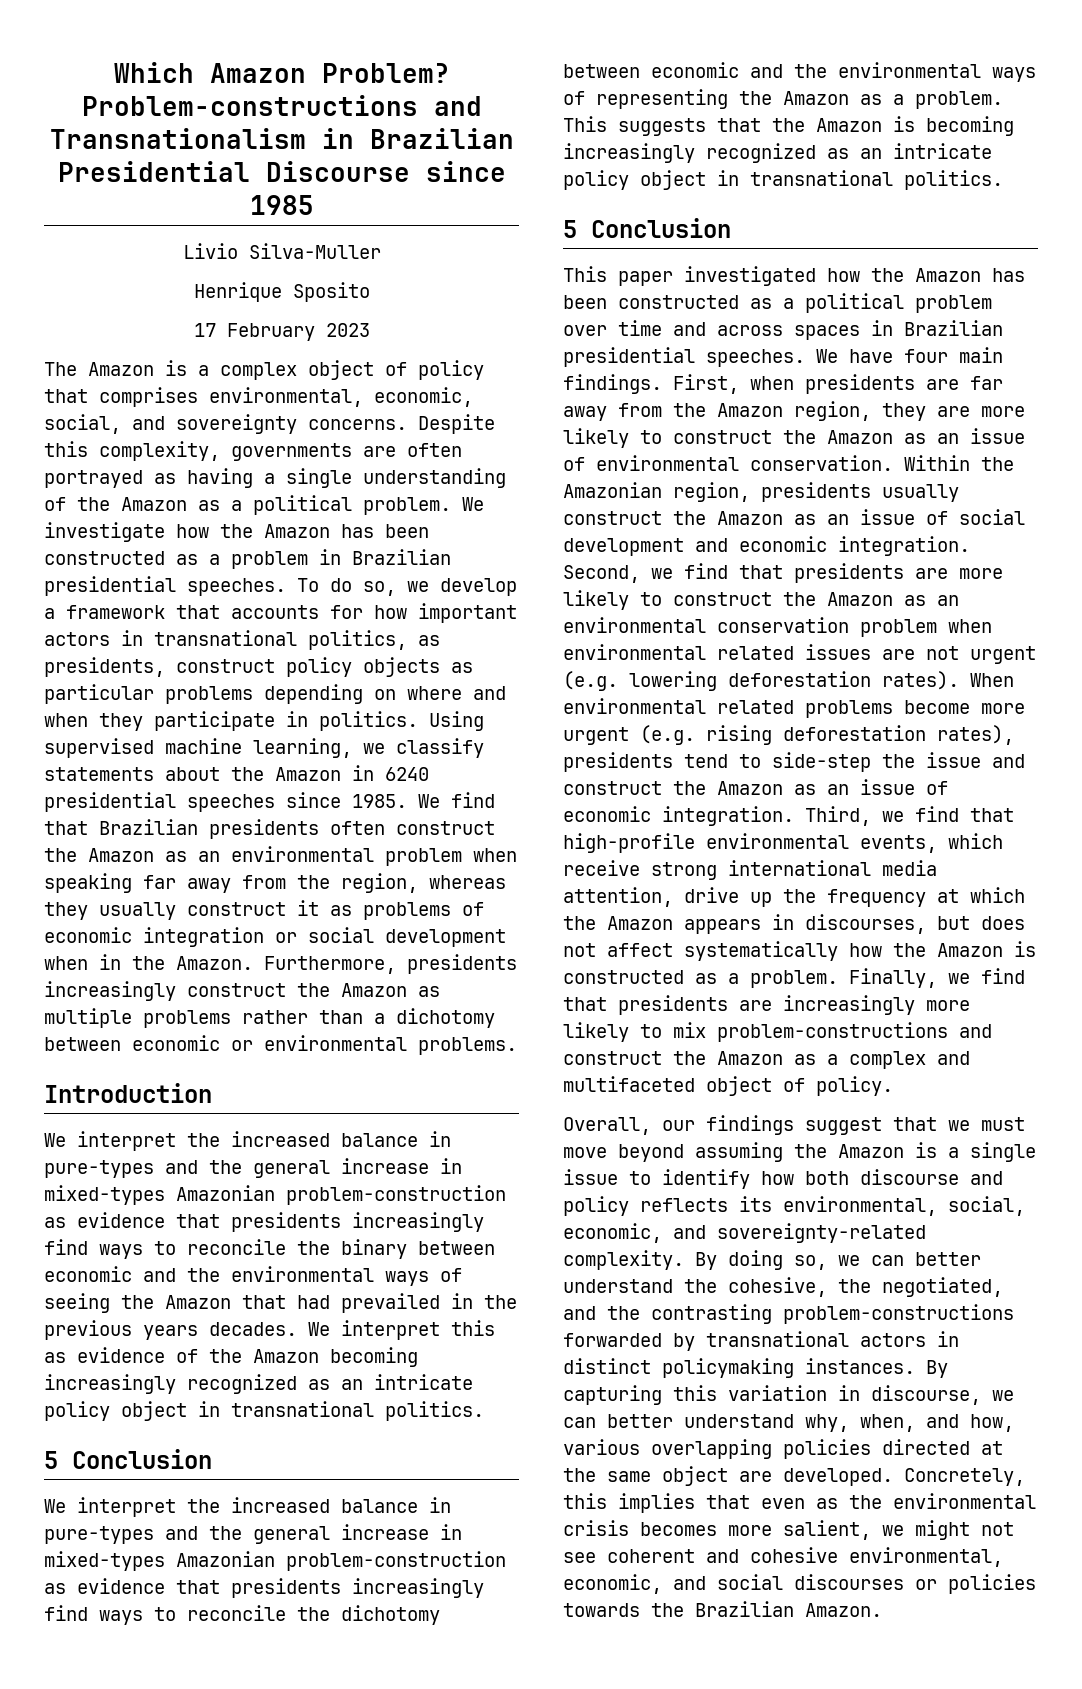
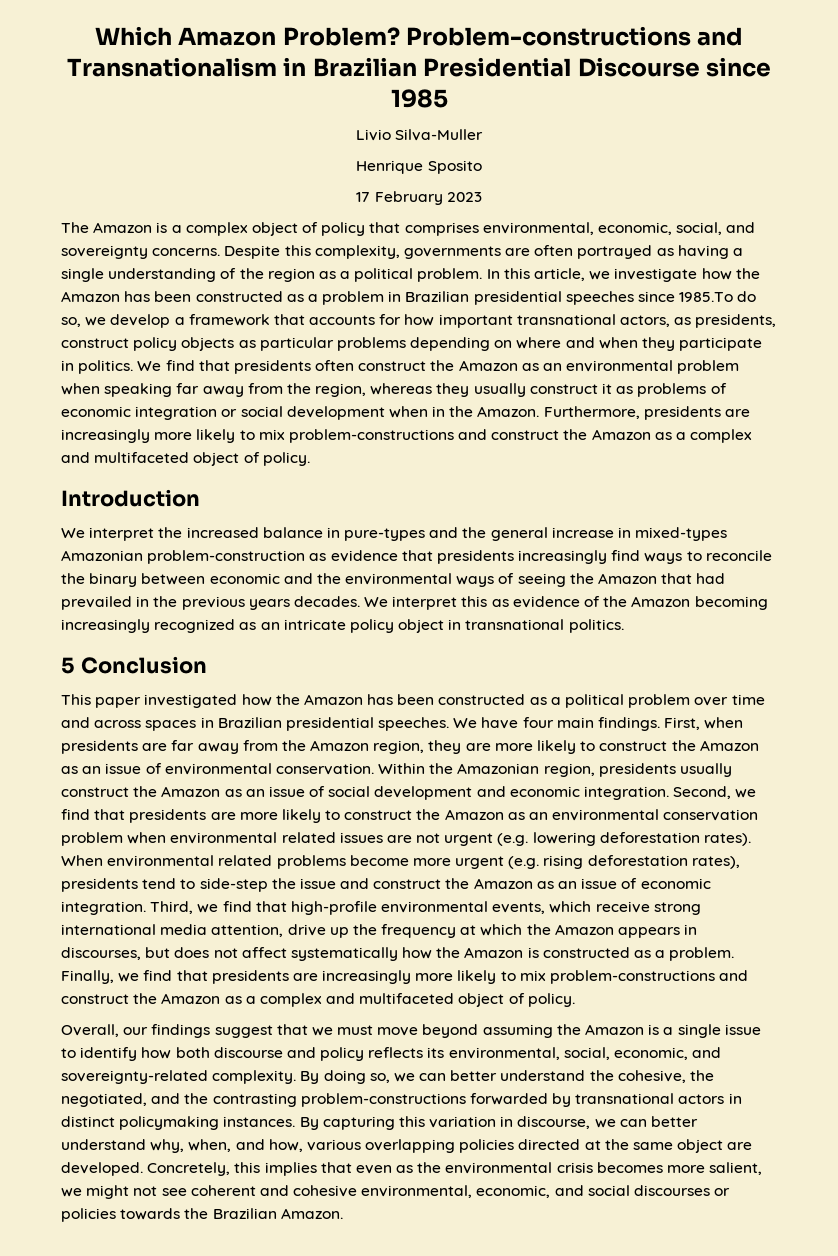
[121,497,187,511] Amazon -> [267,268,315,282] region
[462,497,484,511] We -> [486,268,611,281] In this article, we
[187,578,319,596] speeches. To -> [565,291,734,305] speeches since 1985.To
[44,630,407,650] actors in transnational politics, -> [516,314,671,327] transnational actors,
[429,711,484,731] [44,738,484,758] [44,765,429,781] [44,792,407,812] Using supervised machine learning, we classify statements about the Amazon in 6240 presidential speeches since 1985. -> (134, 367) none
[99,819,198,835] Brazilian -> (230, 365) none
[44,981,440,1001] [44,1008,495,1028] [44,1035,517,1055] increasingly construct the Amazon as multiple problems rather than a dichotomy between economic or environmental problems. -> [725,409,751,417] [61,429,753,443] [61,452,310,466] are increasingly more likely to mix problem-constructions and construct the Amazon as a complex and multifaceted object of policy.
[44,1497,451,1517] [44,1524,462,1544] [44,1551,506,1571] [44,1578,484,1598] [44,1605,440,1625] [563,62,1036,82] [563,89,1003,109] [563,116,1014,136] [563,143,992,163] [563,170,1003,190] [563,218,731,238] // We interpret the increased balance in pure-types and the general increase in mixed-types Amazonian problem-construction as evidence that presidents increasingly find ways to reconcile the dichotomy between economic and the environmental ways of representing the Amazon as a problem. This suggests that the Amazon is becoming increasingly recognized as an intricate policy object in transnational politics. // 5 Conclusion -> (207, 665) none

